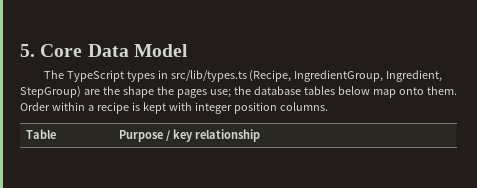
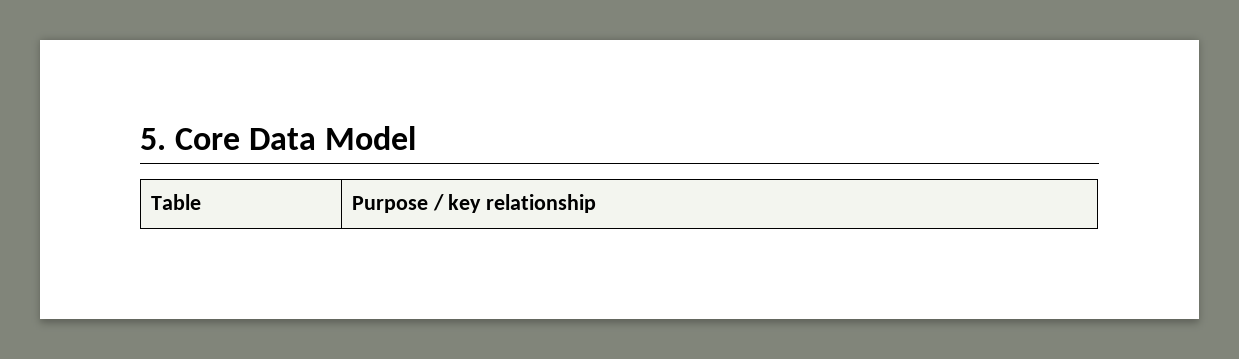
[43,70,443,82] [20,86,457,98] [20,102,328,114] // The TypeScript types in src/lib/types.ts (Recipe, IngredientGroup, Ingredient, StepGroup) are the shape the pages use; the database tables below map onto them. Order within a recipe is kept with integer position columns. -> (417, 138) none

